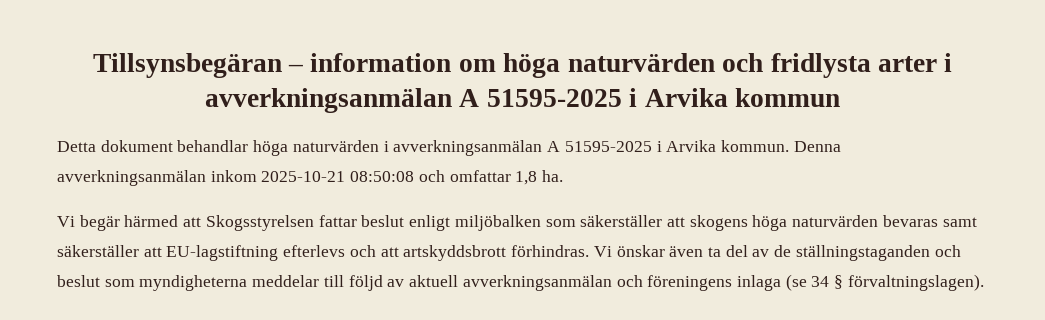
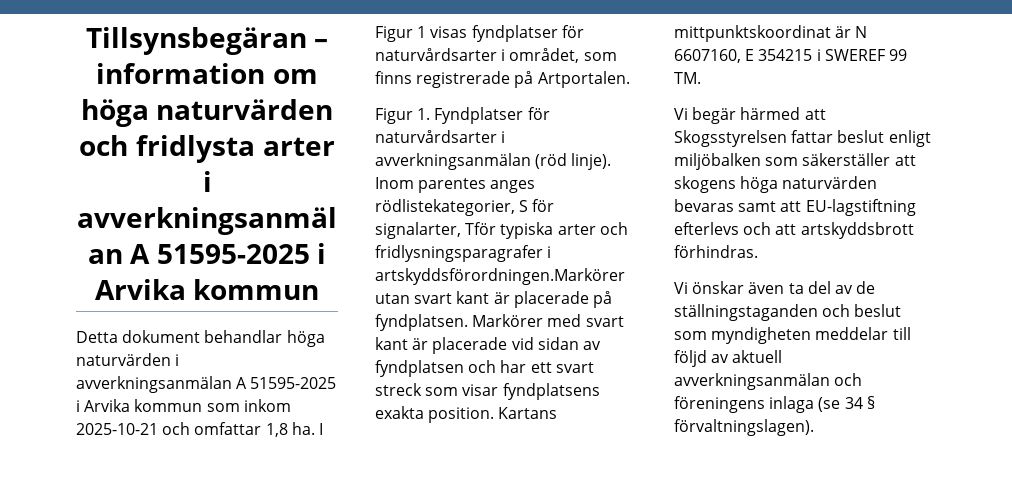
[720,140,841,152] [57,170,206,186] kommun. Denna avverkningsanmälan -> [134,399,240,412] kommun som
[350,171,415,182] 08:50:08 -> (158, 429) none
(564, 176) none -> [318,423,323,435] [375,25,584,42] [375,48,617,63] [375,71,630,88] [375,107,550,124] [375,130,506,143] [375,153,612,170] [375,177,536,193] [375,199,555,216] [375,222,628,239] [375,245,552,262] [375,268,625,285] [375,291,612,308] [375,314,624,331] [375,337,601,354] [375,360,594,377] [375,383,600,400] [375,406,558,423] [674,25,868,42] [674,49,907,63] [674,72,701,84] I Figur 1 visas fyndplatser för naturvårdsarter i området, som finns registrerade på Artportalen. // Figur 1. Fyndplatser för naturvårdsarter i avverkningsanmälan (röd linje). Inom parentes anges rödlistekategorier, S för signalarter, Tför typiska arter och fridlysningsparagrafer i artskyddsförordningen.Markörer utan svart kant är placerade på fyndplatsen. Markörer med svart kant är placerade vid sidan av fyndplatsen och har ett svart streck som visar fyndplatsens exakta position. Kartans mittpunktskoordinat är N 6607160, E 354215 i SWEREF 99 TM.
[57,245,139,257] säkerställer -> (777, 206) none
(590, 251) none -> (758, 251) //
[139,275,248,291] myndigheterna -> [711,327,812,344] myndigheten

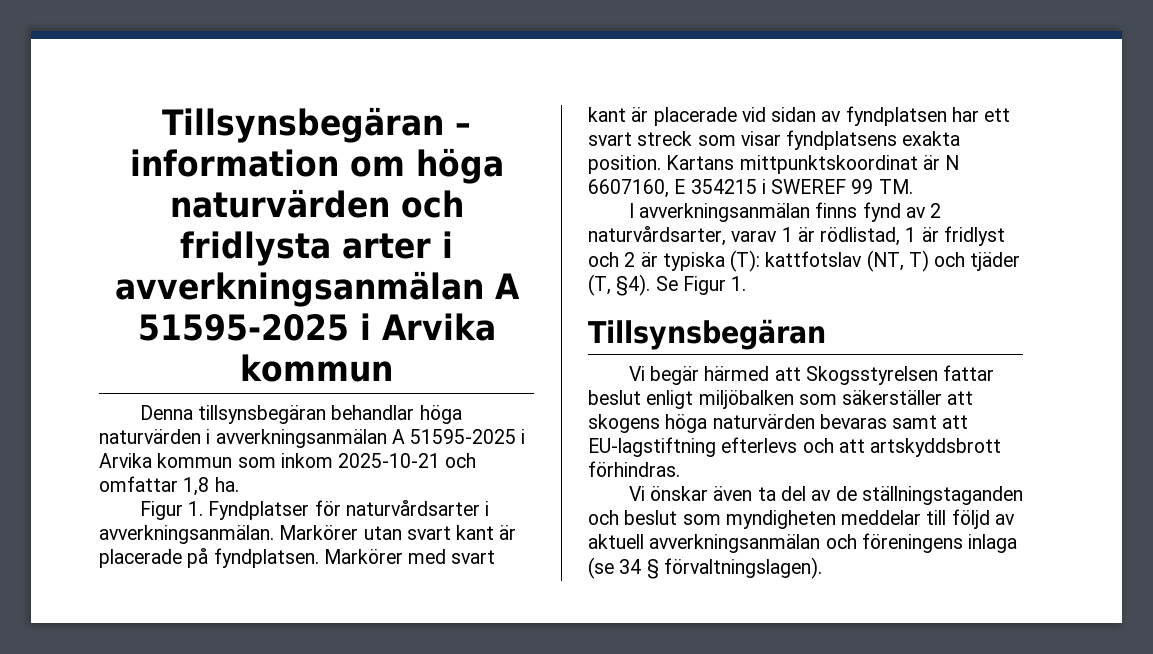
[76,330,201,343] Detta dokument -> [139,405,327,424] Denna tillsynsbegäran
[318,423,323,435] [375,25,584,42] [375,48,617,63] [375,71,630,88] I Figur 1 visas fyndplatser för naturvårdsarter i området, som finns registrerade på Artportalen. -> (239, 484) none
[375,153,612,170] [375,177,536,193] [375,199,555,216] [375,222,628,239] [375,245,552,262] [375,268,625,285] avverkningsanmälan (röd linje). Inom parentes anges rödlistekategorier, S för signalarter, Tför typiska arter och fridlysningsparagrafer i artskyddsförordningen.Markörer -> [99,525,359,544] avverkningsanmälan. Markörer
[468,360,497,373] och -> (947, 116) none
(701, 78) none -> [628,202,942,222] [588,226,1005,246] [588,250,1021,272] [588,274,747,296] [588,319,826,350] // I avverkningsanmälan finns fynd av 2 naturvårdsarter, varav 1 är rödlistad, 1 är fridlyst och 2 är typiska (T): kattfotslav (NT, T) och tjäder (T, §4). Se Figur 1. // Tillsynsbegäran

